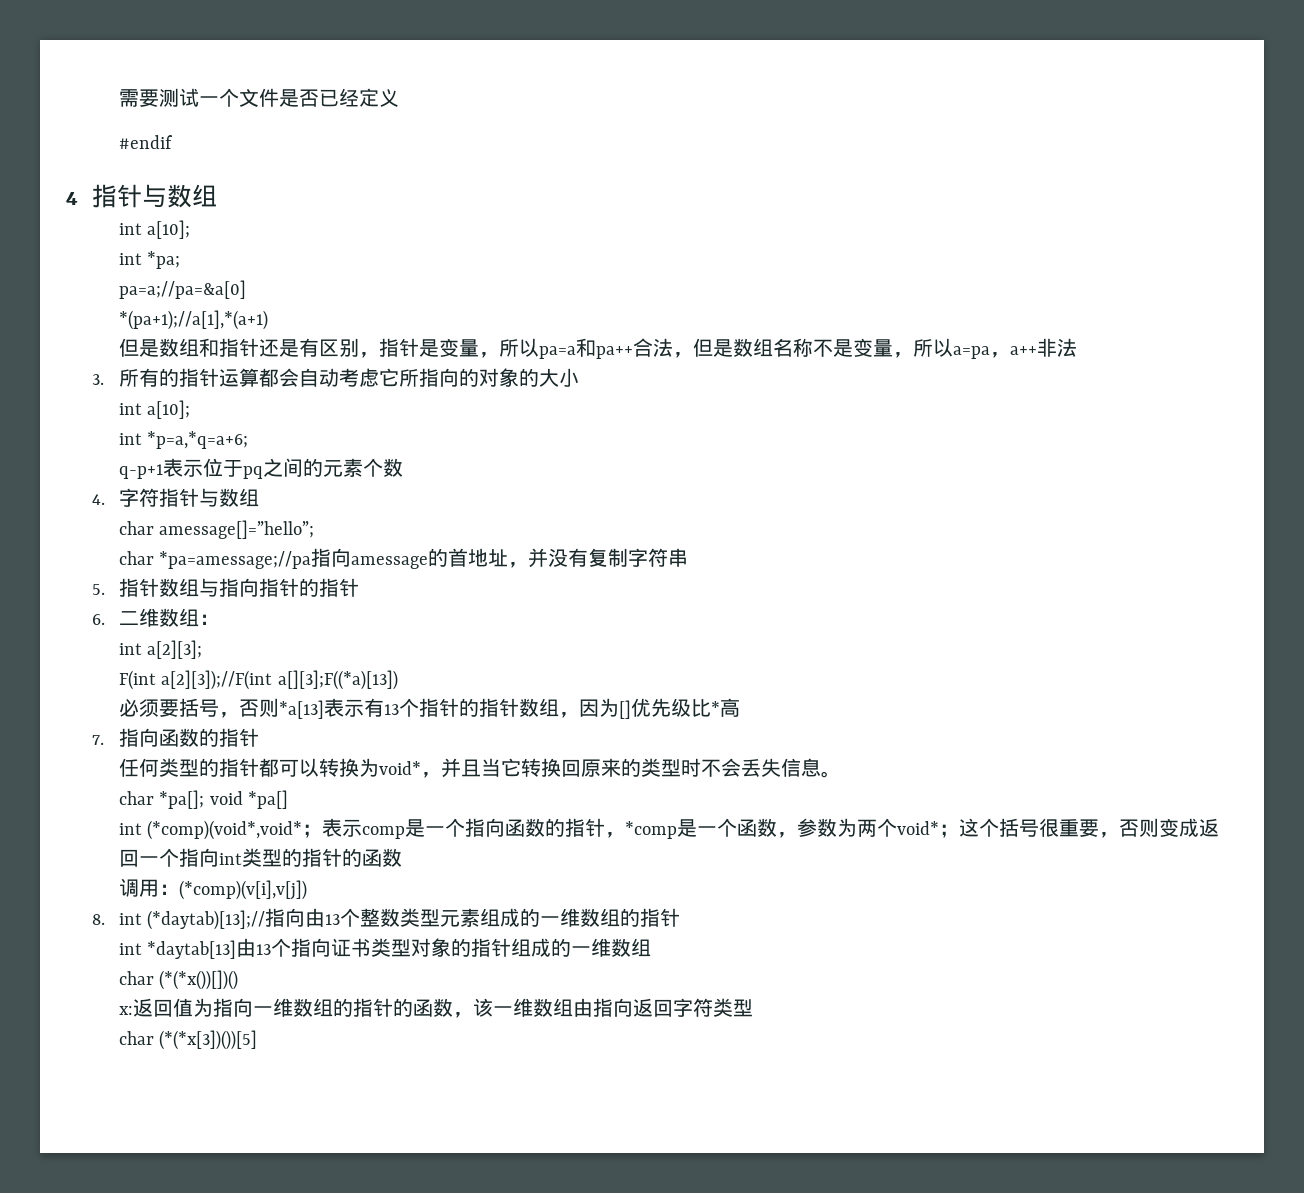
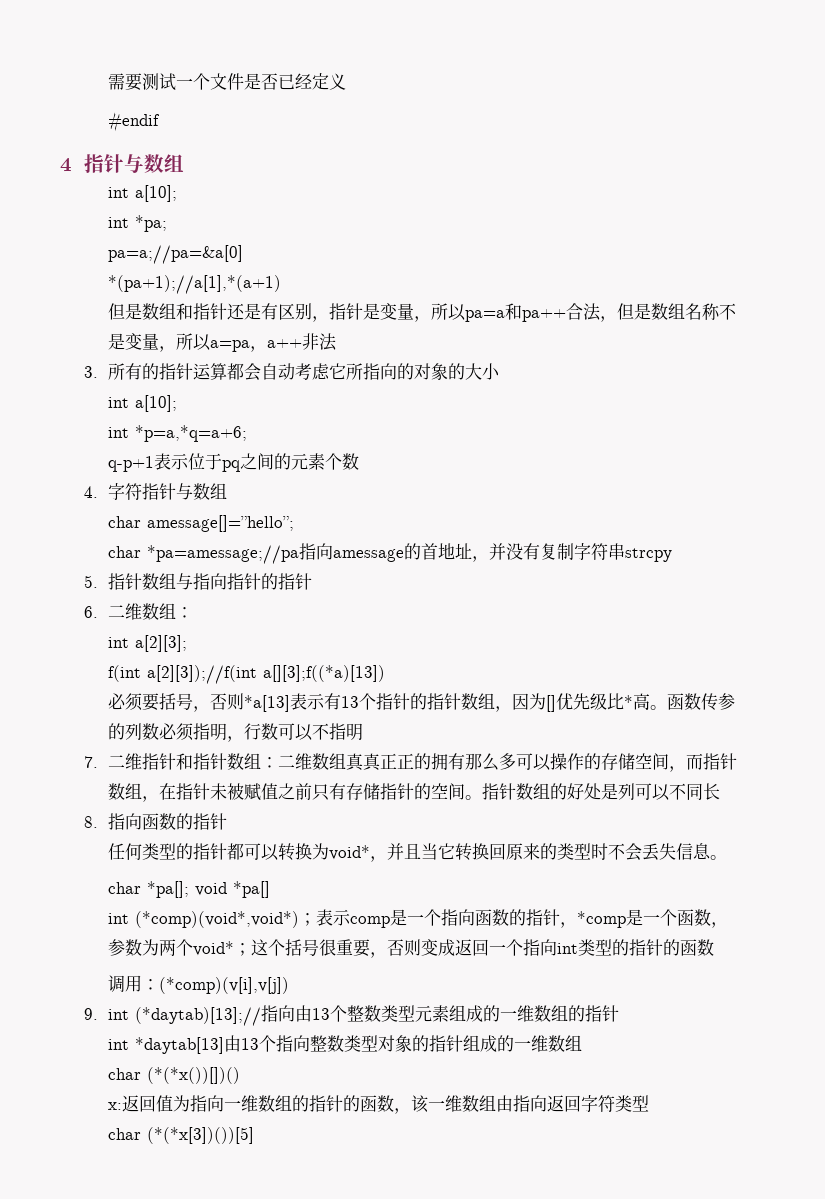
(689, 557) none -> [625,548,673,562] strcpy
[118,670,398,690] F(int a[2][3]);//F(int a[][3];F((*a)[13]) -> [108,665,386,684] f(int a[2][3]);//f(int a[][3];f((*a)[13])
[92,735,105,745] // 7. -> [650,693,736,711] [108,723,364,742] [84,753,738,772] [108,783,721,802] [84,816,99,828] 。函数传参的列数必须指明，行数可以不指明 // 7.二维指针和指针数组：二维数组真真正正的拥有那么多可以操作的存储空间，而指针数组，在指针未被赋值之前只有存储指针的空间。指针数组的好处是列可以不同长 // 8.
[147,820,303,840] (*comp)(void*,void* -> [135,911,300,928] (*comp)(void*,void*)
[92,914,106,925] 8. -> [84,1008,99,1020] 9.
[331,938,372,957] 证书 -> [310,1035,345,1052] 整数

